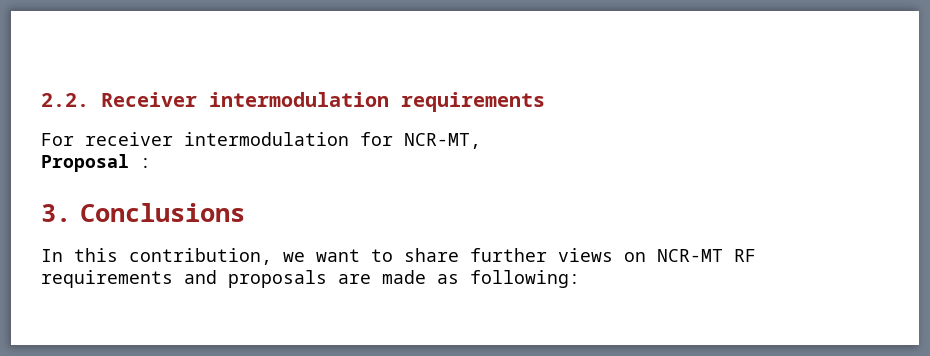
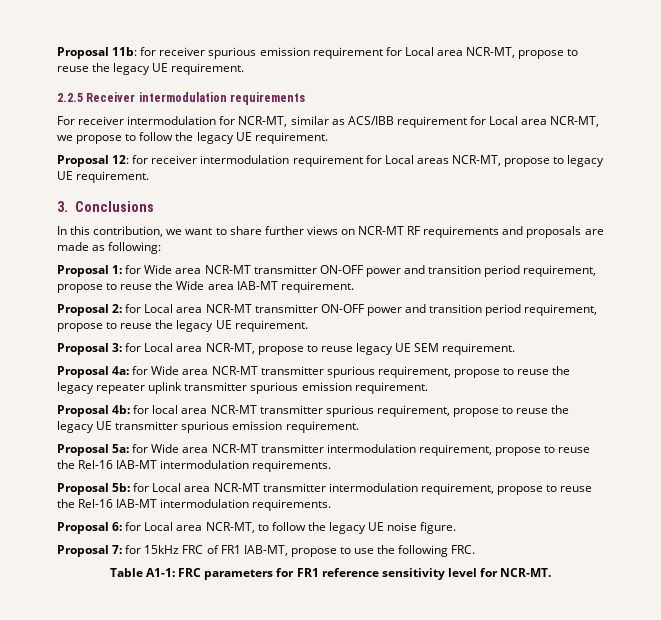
[41,93,89,107] 2.2. -> [57,47,579,59] [57,63,245,75] [57,93,83,102] Proposal 11b: for receiver spurious emission requirement for Local area NCR-MT, propose to reuse the legacy UE requirement. // 2.2.5
[41,154,151,172] // Proposal : -> [290,116,600,128] [57,132,328,144] [57,155,605,167] [57,171,150,183] similar as ACS/IBB requirement for Local area NCR-MT, we propose to follow the legacy UE requirement. // Proposal 12: for receiver intermodulation requirement for Local areas NCR-MT, propose to legacy UE requirement.
(580, 279) none -> [57,265,597,277] [57,281,354,293] [57,304,598,316] [57,320,308,332] [57,343,516,355] [57,366,571,378] [57,382,428,394] [57,405,570,417] [57,421,359,433] [57,444,591,456] [57,460,332,472] [57,483,593,495] [57,499,332,511] [57,522,457,534] [57,545,476,557] [109,568,552,580] // Proposal 1: for Wide area NCR-MT transmitter ON-OFF power and transition period requirement, propose to reuse the Wide area IAB-MT requirement. // Proposal 2: for Local area NCR-MT transmitter ON-OFF power and transition period requirement, propose to reuse the legacy UE requirement. // Proposal 3: for Local area NCR-MT, propose to reuse legacy UE SEM requirement. // Proposal 4a: for Wide area NCR-MT transmitter spurious requirement, propose to reuse the legacy repeater uplink transmitter spurious emission requirement. // Proposal 4b: for local area NCR-MT transmitter spurious requirement, propose to reuse the legacy UE transmitter spurious emission requirement. // Proposal 5a: for Wide area NCR-MT transmitter intermodulation requirement, propose to reuse the Rel-16 IAB-MT intermodulation requirements. // Proposal 5b: for Local area NCR-MT transmitter intermodulation requirement, propose to reuse the Rel-16 IAB-MT intermodulation requirements. // Proposal 6: for Local area NCR-MT, to follow the legacy UE noise figure. // Proposal 7: for 15kHz FRC of FR1 IAB-MT, propose to use the following FRC. // Table A1-1: FRC parameters for FR1 reference sensitivity level for NCR-MT.

